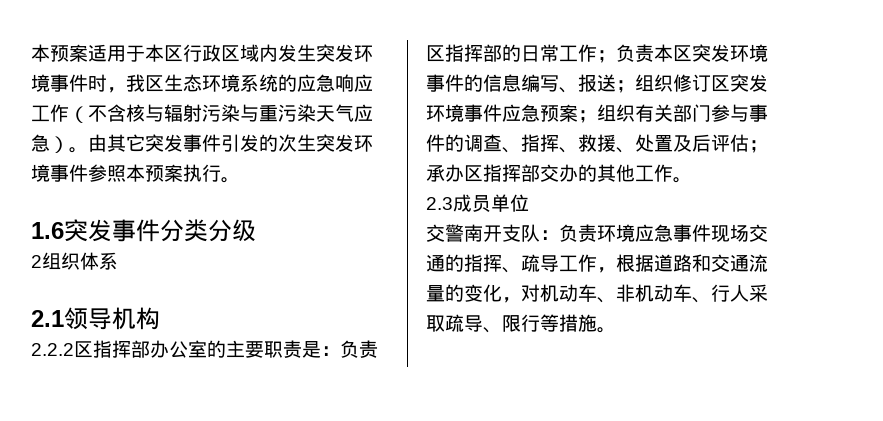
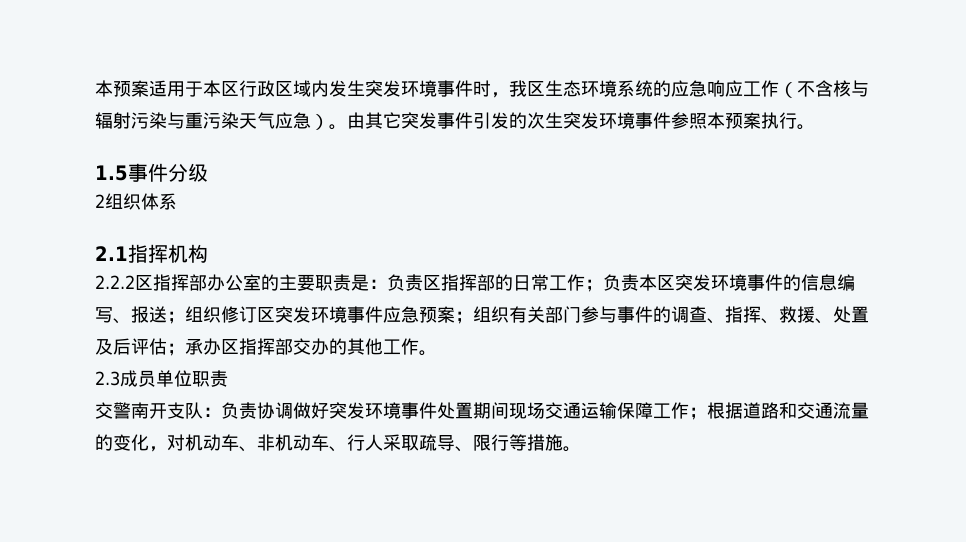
[31,219,208,242] 1.6突发事件分类 -> [95,163,168,182] 1.5事件
[64,307,112,330] 领导 -> [128,244,168,263] 指挥
(529, 203) none -> [192,370,228,387] 职责
[597,224,768,242] [426,254,616,273] 环境应急事件现场交通的指挥、疏导工作， -> [257,402,707,420] 协调做好突发环境事件处置期间现场交通运输保障工作；

